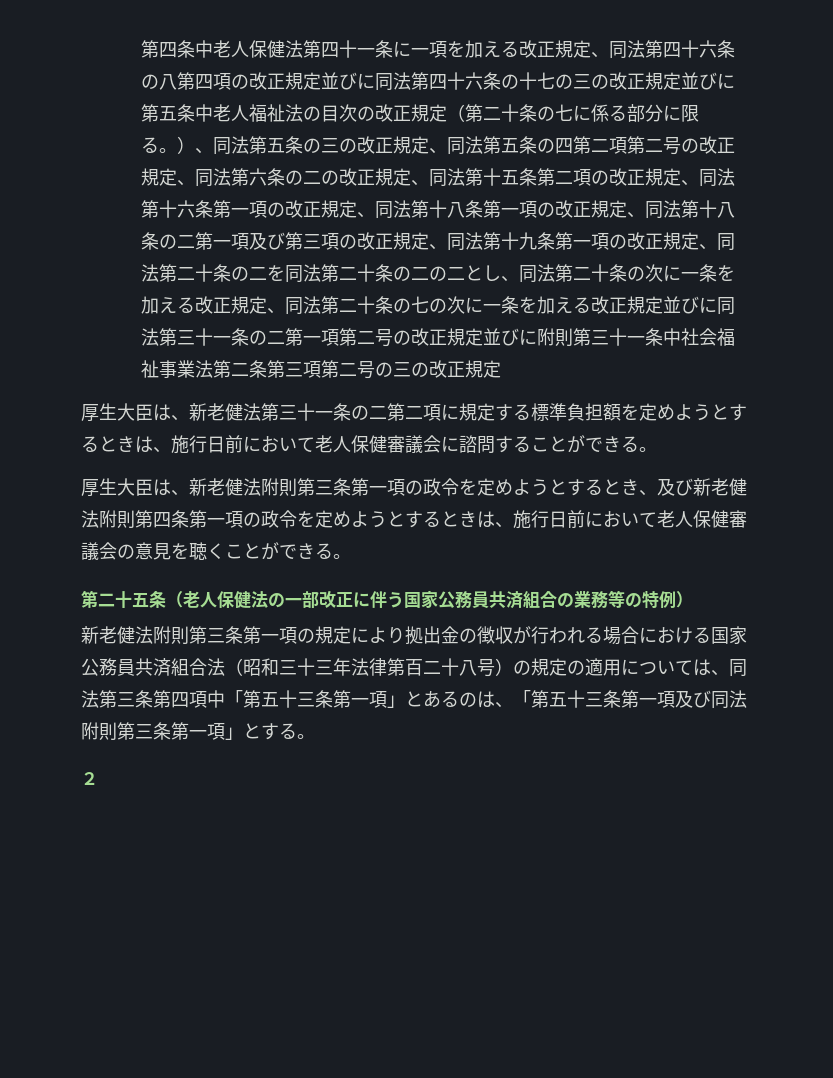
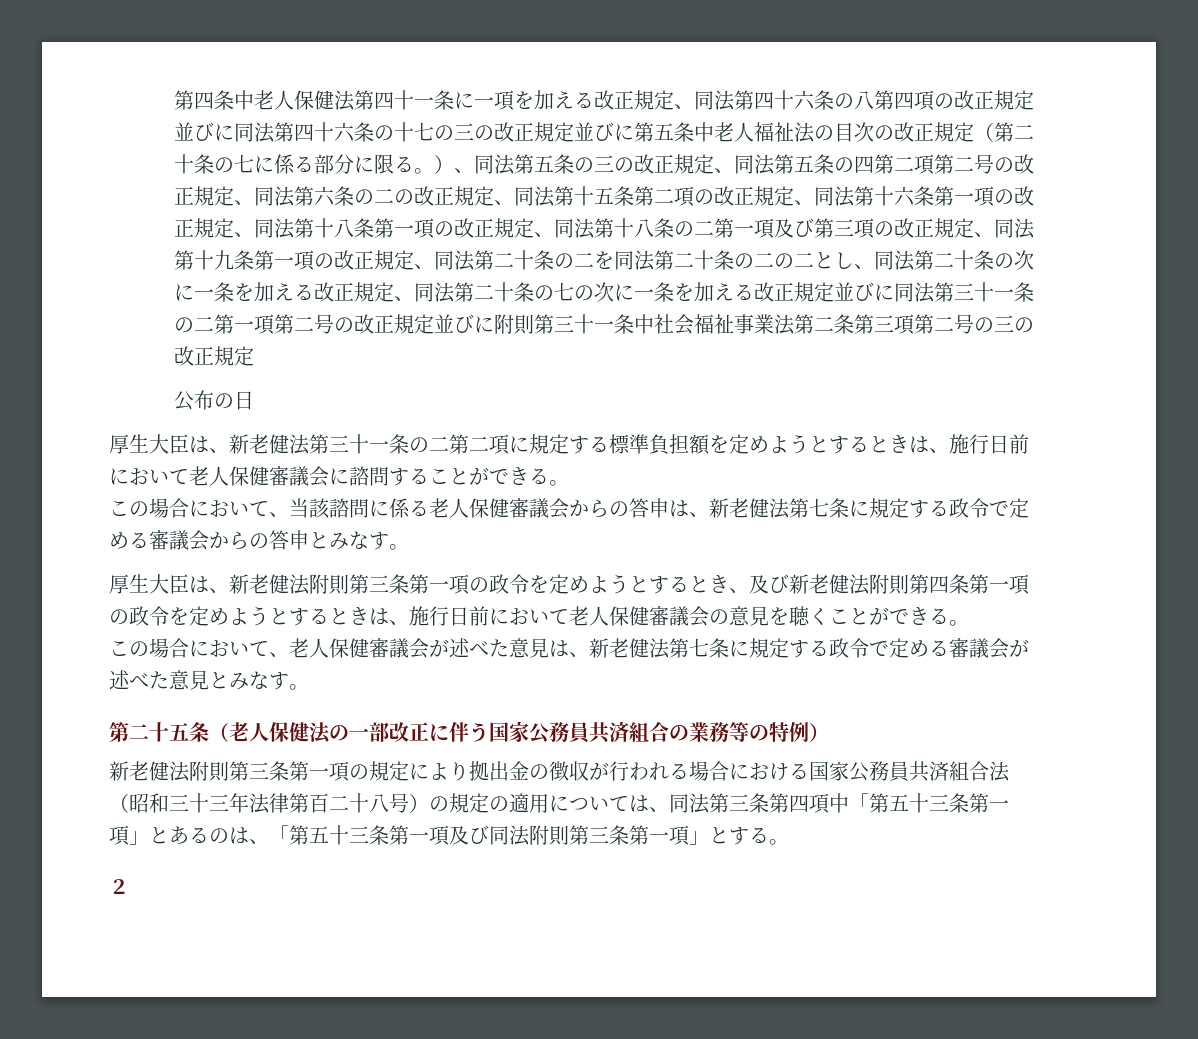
(501, 369) none -> [174,390,255,411] // 公布の日
(657, 449) none -> [109,498,1029,519] [109,530,409,551] // この場合において、当該諮問に係る老人保健審議会からの答申は、新老健法第七条に規定する政令で定める審議会からの答申とみなす。
(351, 556) none -> [109,638,1029,659] [109,670,309,690] // この場合において、老人保健審議会が述べた意見は、新老健法第七条に規定する政令で定める審議会が述べた意見とみなす。

